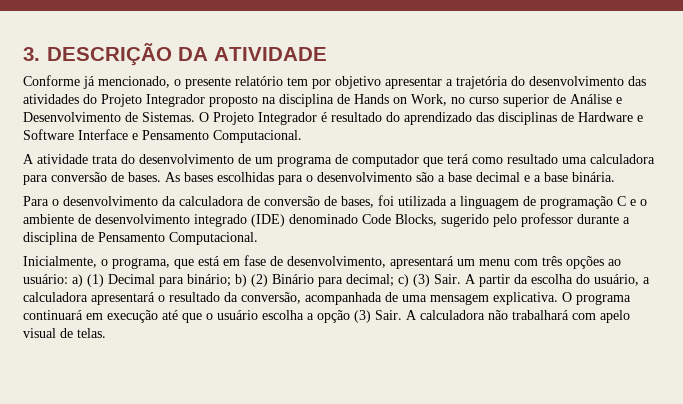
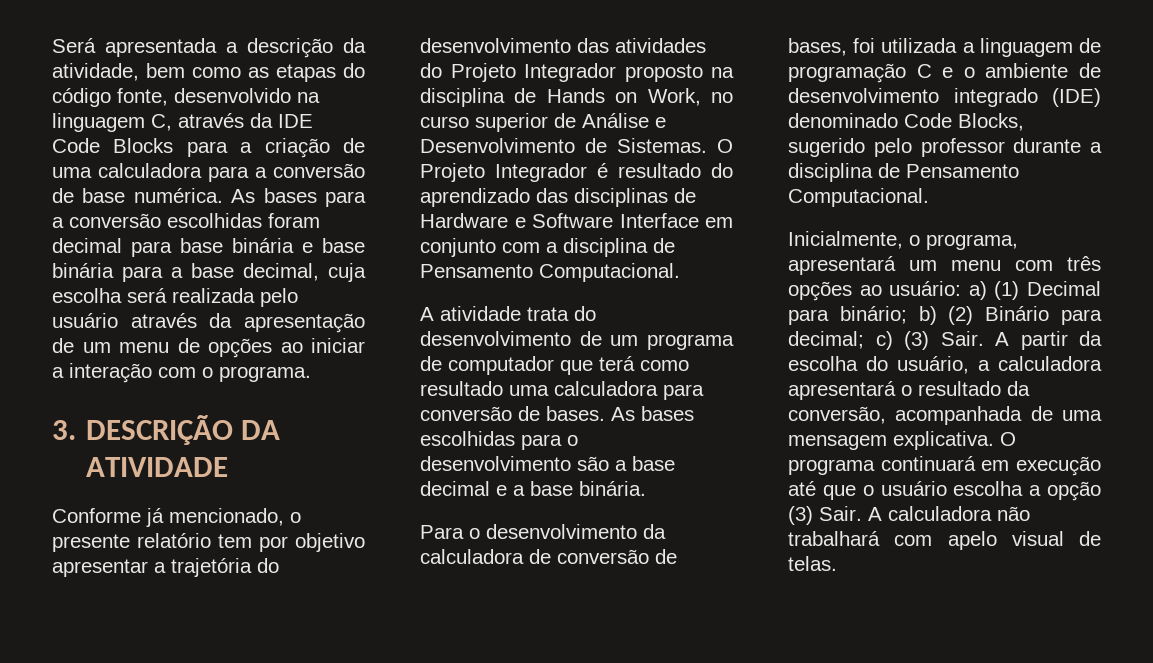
(23, 54) none -> [52,38,366,58] [52,63,365,82] [52,88,320,107] [52,113,313,132] [52,138,365,158] [52,163,365,182] [52,188,366,207] [52,213,320,228] [52,238,365,257] [52,263,366,282] [52,288,298,307] [52,313,365,333] [52,338,365,358] [52,363,311,383] Será apresentada a descrição da atividade, bem como as etapas do código fonte, desenvolvido na linguagem C, através da IDE Code Blocks para a criação de uma calculadora para a conversão de base numérica. As bases para a conversão escolhidas foram decimal para base binária e base binária para a base decimal, cuja escolha será realizada pelo usuário através da apresentação de um menu de opções ao iniciar a interação com o programa. //
[132,133,138,140] e -> [705,217,733,228] [420,238,675,257] em conjunto com a disciplina de
[174,255,386,269] que está em fase de desenvolvimento, -> (1018, 242) none

